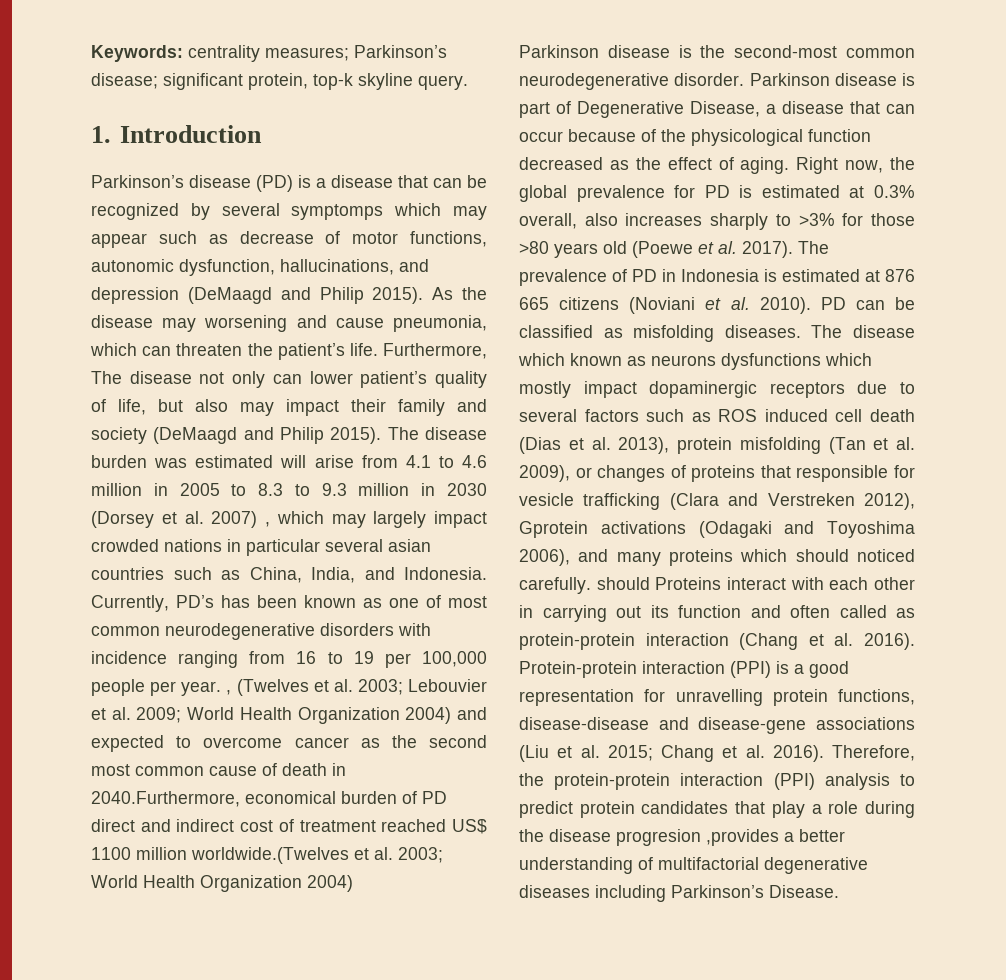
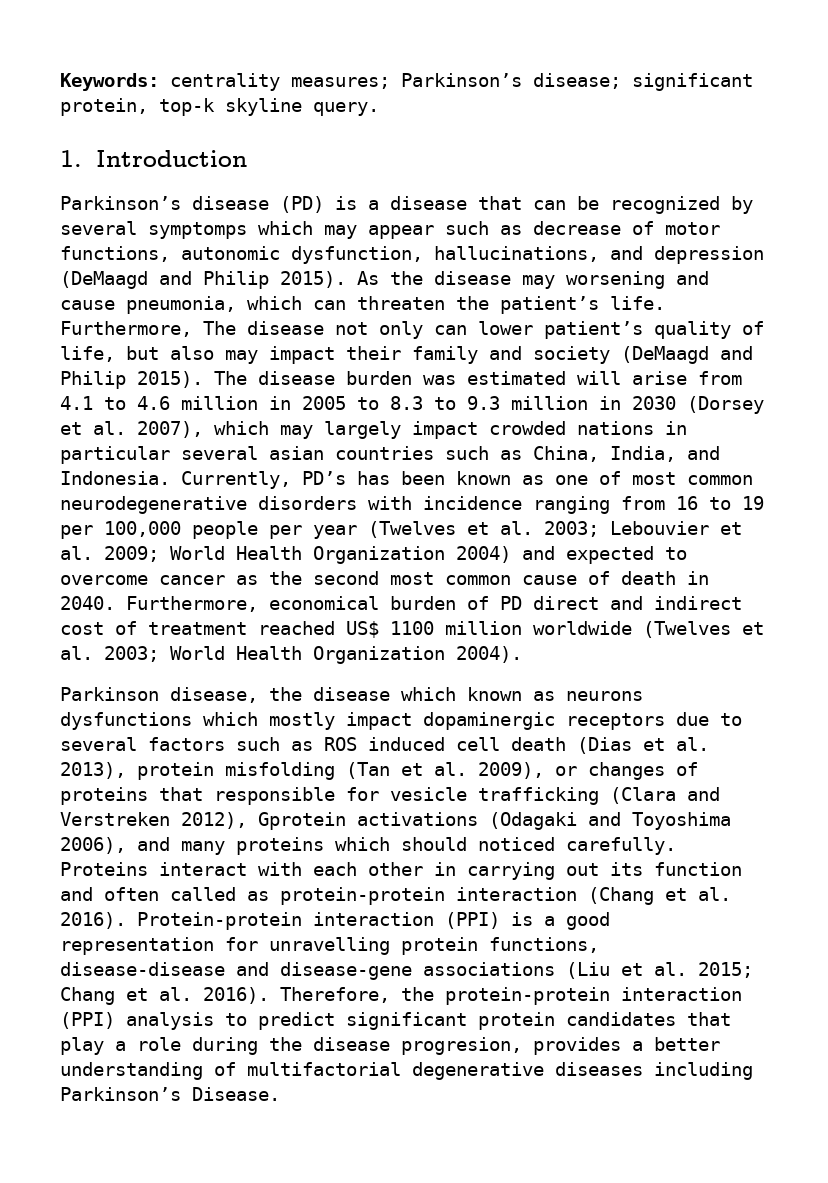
[211,511,270,528] 2007) , -> [137,421,203,438] 2007),
[181,681,232,696] year. , -> [313,525,357,539] year
[91,791,240,807] 2040.Furthermore, -> [60,596,258,612] 2040. Furthermore,
[191,847,349,864] worldwide.(Twelves -> [533,621,731,638] worldwide (Twelves
[307,875,353,892] [519,45,915,58] [519,73,915,90] [519,101,915,118] [519,129,871,146] [519,157,915,174] [519,185,915,202] [519,213,915,230] [519,241,829,258] [519,269,915,286] [519,297,915,314] [519,325,843,342] 2004) // Parkinson disease is the second-most common neurodegenerative disorder. Parkinson disease is part of Degenerative Disease, a disease that can occur because of the physicological function decreased as the effect of aging. Right now, the global prevalence for PD is estimated at 0.3% overall, also increases sharply to >3% for those >80 years old (Poewe et al. 2017). The prevalence of PD in Indonesia is estimated at 876 665 citizens (Noviani et al. 2010). PD can be classified as misfolding diseases. The -> [456,646,522,663] [60,687,302,703] 2004). // Parkinson disease, the
[596,577,650,590] should -> (676, 846) none
(573, 809) none -> [346,1012,467,1030] significant
[616,829,779,846] progresion ,provides -> [401,1037,621,1055] progresion, provides

